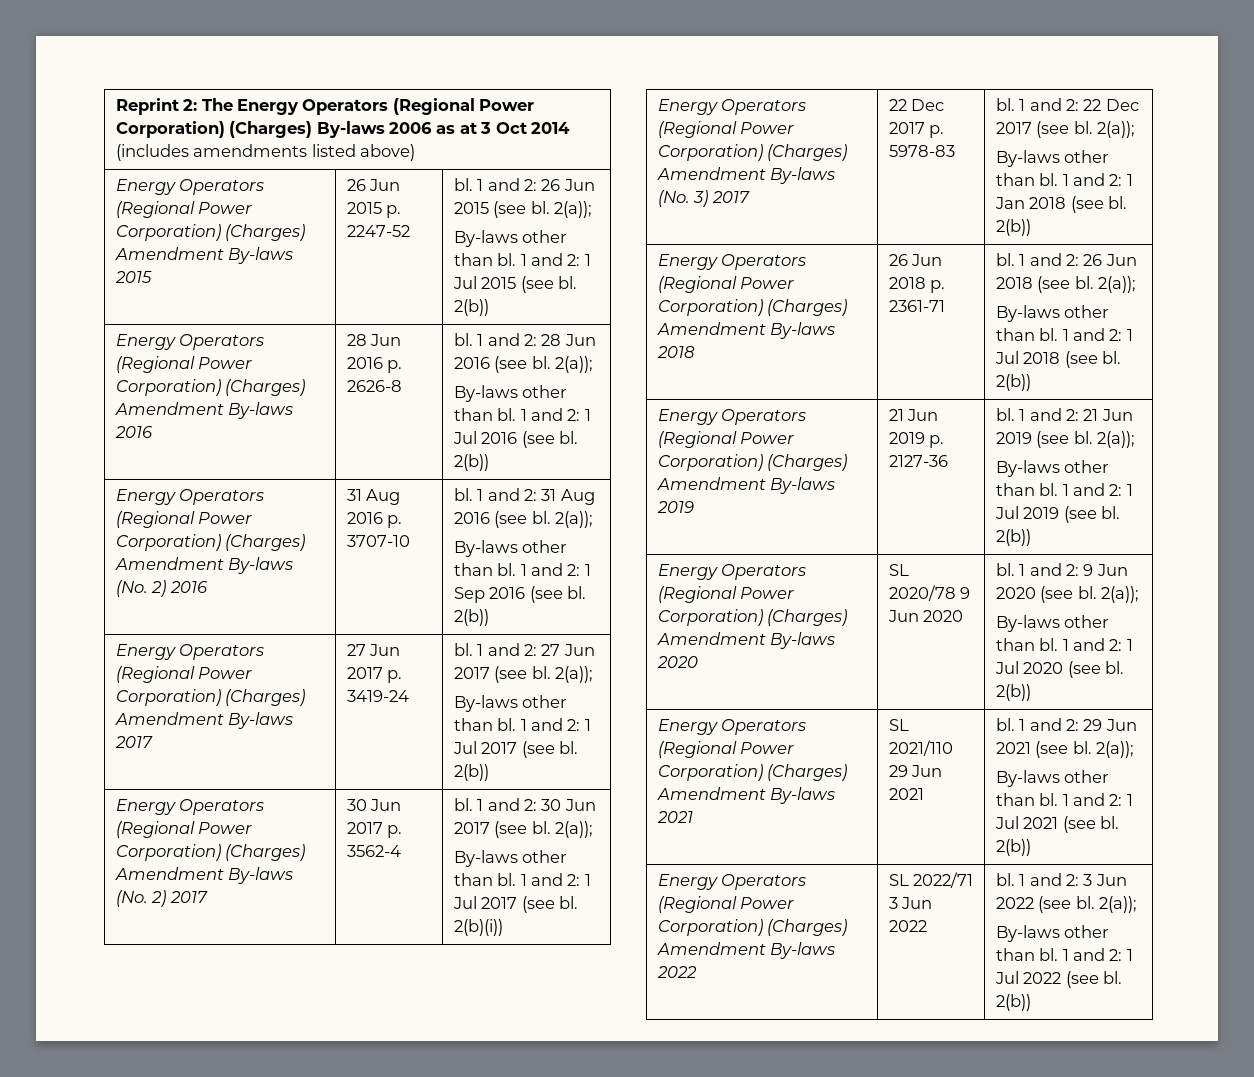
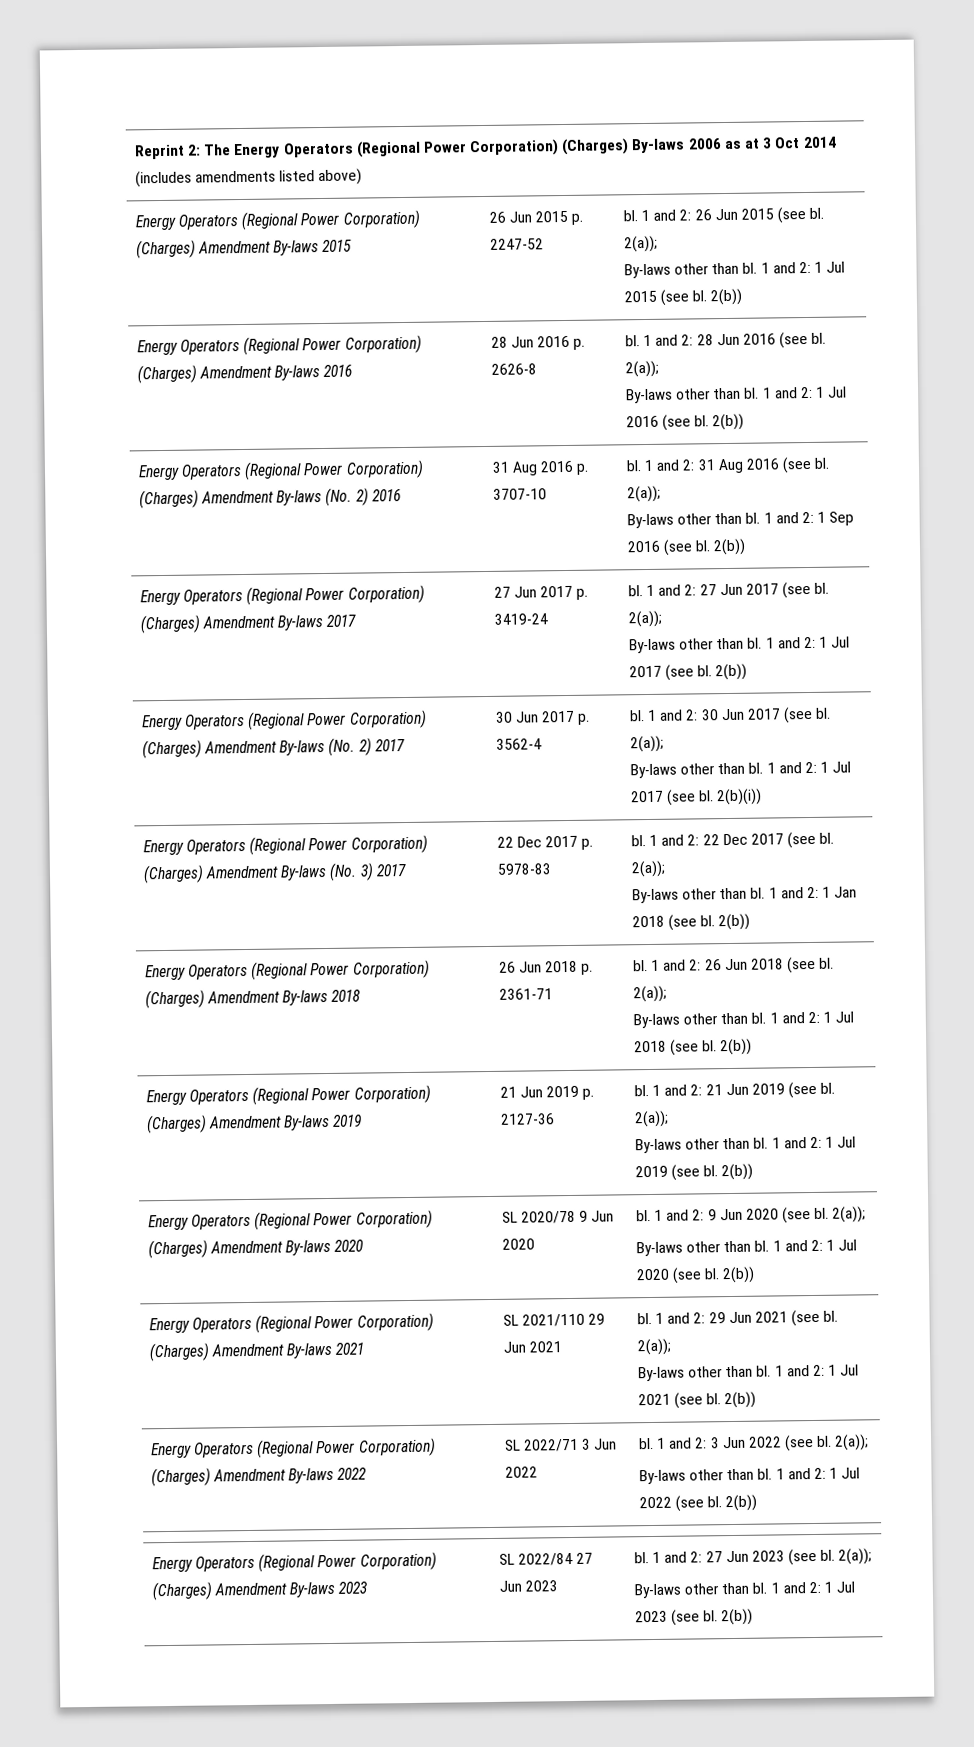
(1031, 1002) none -> [151,1551,437,1573] [151,1581,368,1601] [498,1552,594,1566] [498,1580,558,1592] [633,1548,873,1566] [633,1581,856,1599] [634,1608,754,1626] // Energy Operators (Regional Power Corporation) (Charges) Amendment By-laws 2023 | SL 2022/84 27 Jun 2023 | bl. 1 and 2: 27 Jun 2023 (see bl. 2(a)); // By-laws other than bl. 1 and 2: 1 Jul 2023 (see bl. 2(b))

